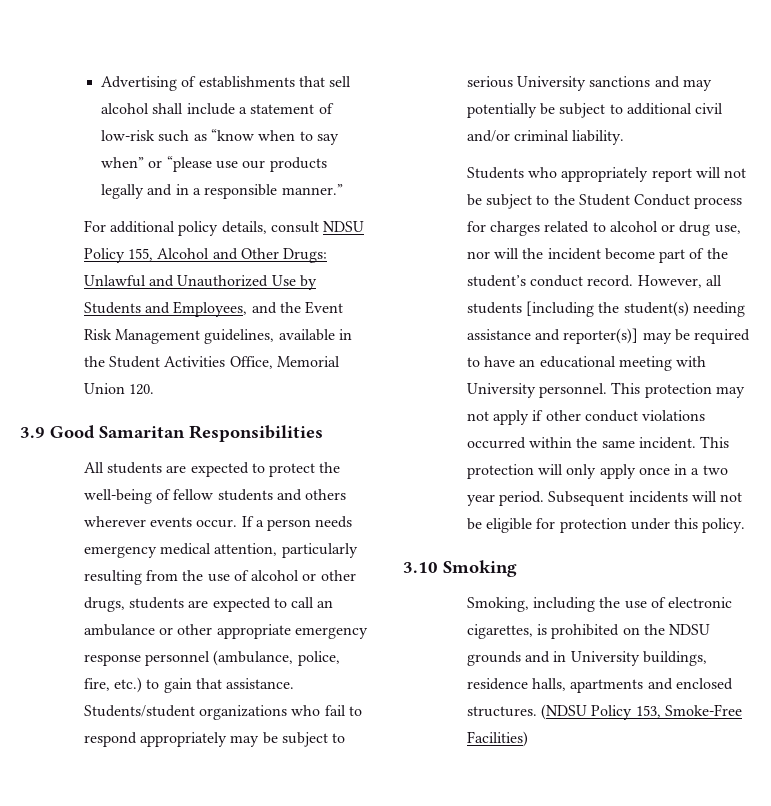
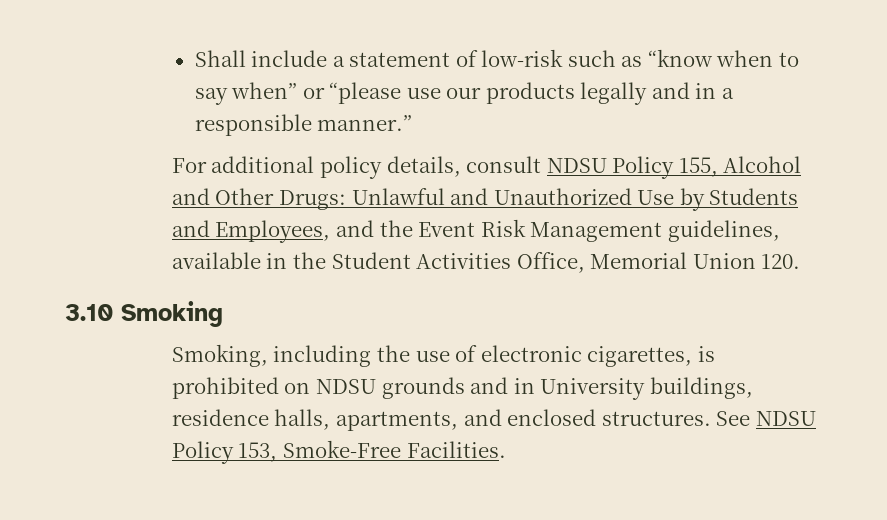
[101,76,352,91] [101,103,184,114] Advertising of establishments that sell alcohol shall -> [194,50,246,67] Shall
[20,425,323,442] [83,462,341,477] [83,489,347,504] [83,516,353,531] [83,543,358,558] [83,570,356,585] [83,597,334,612] [83,624,368,639] [83,650,340,666] [83,677,295,693] [83,705,362,720] [83,732,346,747] [466,76,712,91] [466,103,724,118] [466,130,625,145] [466,167,747,182] [466,194,743,209] [466,221,741,236] [466,248,728,263] [466,275,722,288] [466,301,745,317] [466,328,751,344] [466,356,707,371] [466,382,745,398] [466,410,706,425] [466,436,730,449] [466,464,728,479] [466,491,743,506] [466,518,746,533] // 3.9 Good Samaritan Responsibilities // All students are expected to protect the well-being of fellow students and others wherever events occur. If a person needs emergency medical attention, particularly resulting from the use of alcohol or other drugs, students are expected to call an ambulance or other appropriate emergency response personnel (ambulance, police, fire, etc.) to gain that assistance. Students/student organizations who fail to respond appropriately may be subject to serious University sanctions and may potentially be subject to additional civil and/or criminal liability. // Students who appropriately report will not be subject to the Student Conduct process for charges related to alcohol or drug use, nor will the incident become part of the student’s conduct record. However, all students [including the student(s) needing assistance and reporter(s)] may be required to have an educational meeting with University personnel. This protection may not apply if other conduct violations occurred within the same incident. This protection will only apply once in a two year period. Subsequent incidents will not be eligible for protection under this policy. -> (801, 261) none
[643,624,665,635] the -> (311, 388) none
[570,679,644,693] apartments -> [336,411,459,431] apartments,
[540,704,587,720] (NDSU -> [716,411,816,426] See NDSU
[466,731,528,747] Facilities) -> [406,441,506,458] Facilities.

